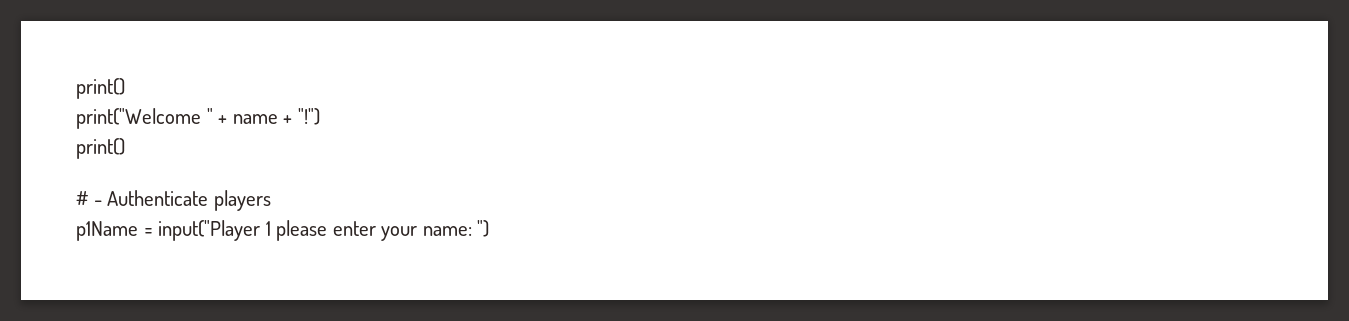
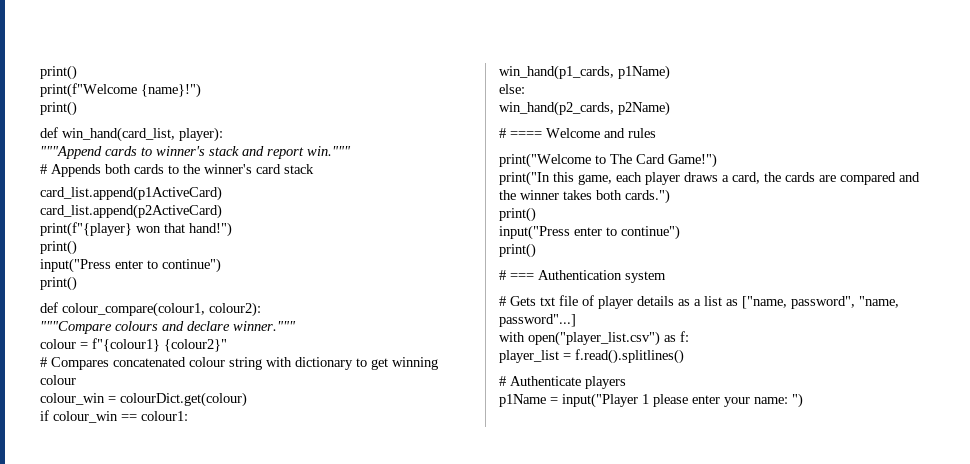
[76,78,125,99] [76,108,320,129] [76,138,125,159] [76,191,102,206] print() // print("Welcome " + name + "!") // print() // # - -> [40,65,77,80] [40,83,201,98] [40,101,77,116] [40,127,223,142] [40,146,351,159] [40,164,314,177] [40,186,222,201] [40,204,222,219] [40,222,232,237] [40,240,77,255] [40,258,221,273] [40,276,77,291] [40,302,261,317] [40,321,296,334] [40,338,227,352] [40,357,438,370] [40,375,76,385] [40,392,247,407] [40,410,188,423] [499,65,670,80] [499,84,525,94] [499,101,670,116] [499,128,656,138] [499,153,717,168] [499,171,920,186] [499,189,670,204] [499,207,536,222] [499,225,680,240] [499,243,536,258] [499,270,666,283] [499,295,899,309] [499,314,576,327] [499,331,689,346] [499,349,684,364] [499,376,506,386] print() // print(f"Welcome {name}!") // print() // def win_hand(card_list, player): // """Append cards to winner's stack and report win.""" // # Appends both cards to the winner's card stack // card_list.append(p1ActiveCard) // card_list.append(p2ActiveCard) // print(f"{player} won that hand!") // print() // input("Press enter to continue") // print() // def colour_compare(colour1, colour2): // """Compare colours and declare winner.""" // colour = f"{colour1} {colour2}" // # Compares concatenated colour string with dictionary to get winning colour // colour_win = colourDict.get(colour) // if colour_win == colour1: // win_hand(p1_cards, p1Name) // else: // win_hand(p2_cards, p2Name) // # ==== Welcome and rules // print("Welcome to The Card Game!") // print("In this game, each player draws a card, the cards are compared and the winner takes both cards.") // print() // input("Press enter to continue") // print() // # === Authentication system // # Gets txt file of player details as a list as ["name, password", "name, password"...] // with open("player_list.csv") as f: // player_list = f.read().splitlines() // #

